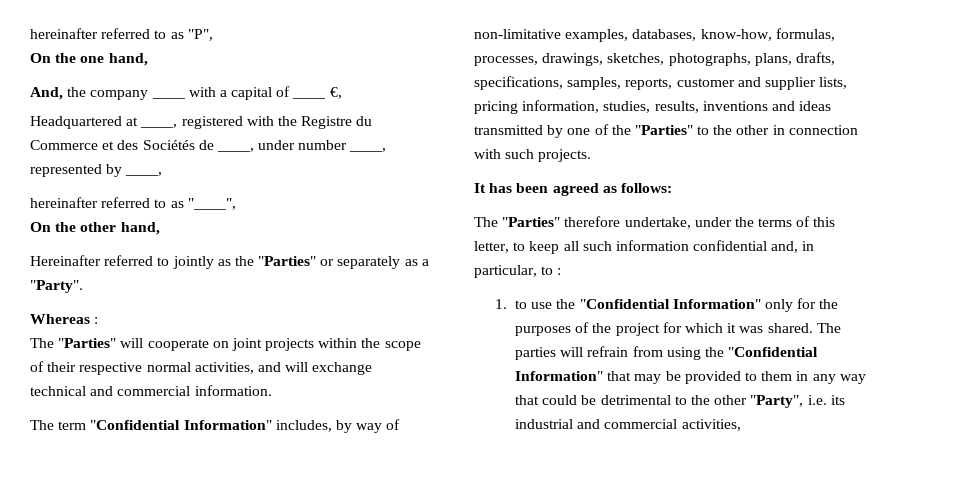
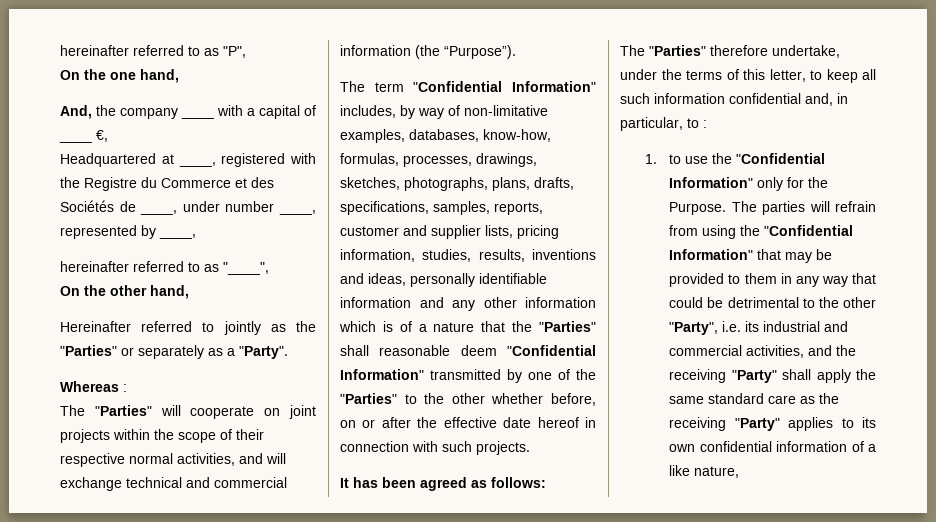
[194,385,272,396] information. -> [340,45,516,59] information (the “Purpose”).
[799,101,832,111] ideas -> [368,273,547,287] [340,297,596,311] [339,321,596,332] [340,345,596,356] [340,369,424,380] ideas, personally identifiable information and any other information which is of a nature that the "Parties" shall reasonable deem "Confidential Information"
(770, 130) none -> [491,393,596,406] [340,417,579,428] whether before, on or after the effective date hereof
[515,322,813,336] purposes of the project for which it was shared. -> [669,202,727,215] Purpose.
(741, 425) none -> [808,345,857,356] [669,369,876,383] [669,393,840,404] [669,417,876,431] [669,441,876,452] [669,465,740,478] and the receiving "Party" shall apply the same standard care as the receiving "Party" applies to its own confidential information of a like nature,

